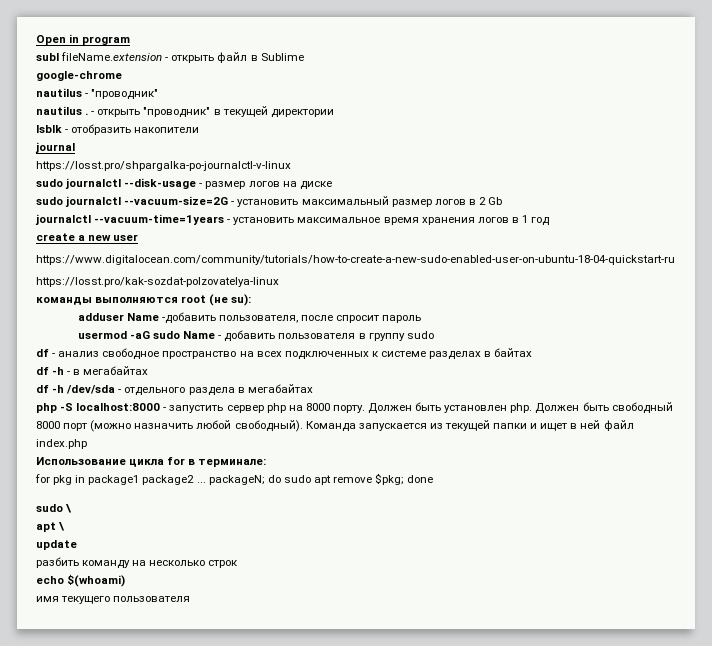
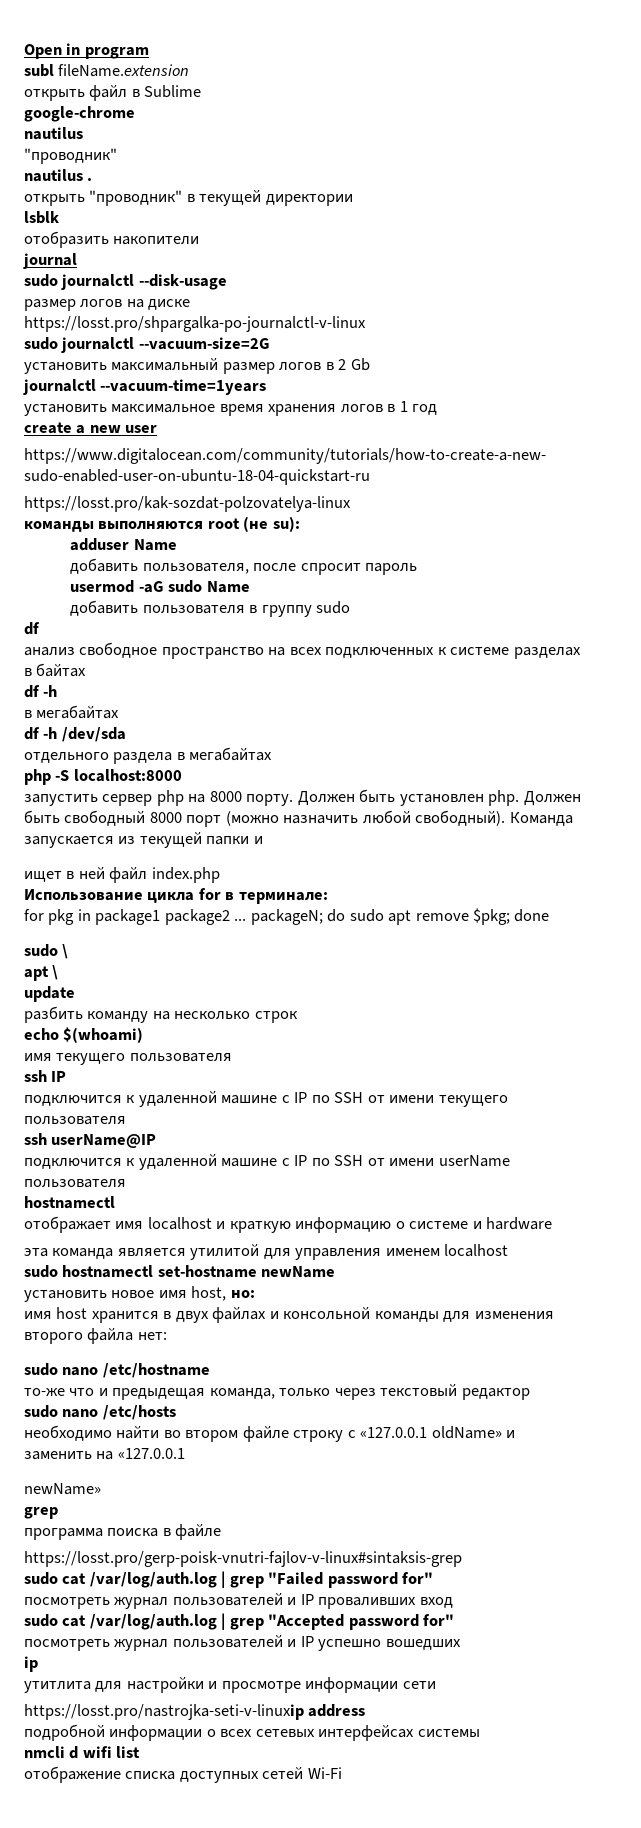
[165,57,169,61] - -> (190, 70) //
[85,93,89,97] - -> (83, 133) //
[91,111,95,115] - -> (93, 179) //
[65,129,69,133] - -> (59, 217) //
[36,161,291,171] // https://losst.pro/shpargalka-po-journalctl-v-linux -> (77, 261) none
[199,183,203,187] - -> (227, 282) //
(332, 185) none -> [24,316,366,332] // https://losst.pro/shpargalka-po-journalctl-v-linux
[231,201,235,205] - -> (270, 343) //
[227,219,231,223] - -> (267, 387) //
[161,312,216,324] -добавить -> [70,558,139,574] // добавить
[218,335,222,339] - -> (250, 587) //
[52,353,56,357] - -> (40, 628) //
[67,371,71,375] - -> (58, 691) //
[118,389,122,393] - -> (126, 734) //
[163,407,167,411] - -> (182, 775) //
(538, 426) none -> (263, 840) //
(191, 599) none -> [24,1070,67,1082] [24,1091,508,1107] [24,1116,126,1125] [24,1133,157,1148] [24,1154,510,1170] [24,1179,126,1188] [24,1196,115,1209] [24,1216,553,1233] [24,1244,509,1260] [24,1265,336,1278] [24,1286,255,1302] [24,1307,554,1323] [24,1328,167,1344] [24,1363,210,1378] [24,1384,530,1400] [24,1405,176,1420] [24,1425,516,1442] [24,1448,185,1460] [24,1483,101,1495] [24,1507,58,1519] [24,1524,222,1540] [24,1551,462,1567] [24,1571,434,1588] [24,1593,453,1609] [24,1613,455,1630] [24,1635,461,1651] [24,1656,38,1672] [24,1677,436,1693] [24,1704,366,1720] [24,1724,480,1741] [24,1746,141,1759] [24,1766,342,1783] // ssh IP // подключится к удаленной машине с IP по SSH от имени текущего пользователя // ssh userName@IP // подключится к удаленной машине с IP по SSH от имени userName пользователя // hostnamectl // отображает имя localhost и краткую информацию о системе и hardware // эта команда является утилитой для управления именем localhost // sudo hostnamectl set-hostname newName // установить новое имя host, но: // имя host хранится в двух файлах и консольной команды для изменения второго файла нет: // sudo nano /etc/hostname // то-же что и предыдещая команда, только через текстовый редактор // sudo nano /etc/hosts // необходимо найти во втором файле строку с «127.0.0.1 oldName» и заменить на «127.0.0.1 // newName» // grep // программа поиска в файле // https://losst.pro/gerp-poisk-vnutri-fajlov-v-linux#sintaksis-grep // sudo cat /var/log/auth.log | grep "Failed password for" // посмотреть журнал пользователей и IP проваливших вход // sudo cat /var/log/auth.log | grep "Accepted password for" // посмотреть журнал пользователей и IP успешно вошедших // ip // утитлита для настройки и просмотре информации сети // https://losst.pro/nastrojka-seti-v-linuxip address // подробной информации о всех сетевых интерфейсах системы // nmcli d wifi list // отображение списка доступных сетей Wi-Fi

